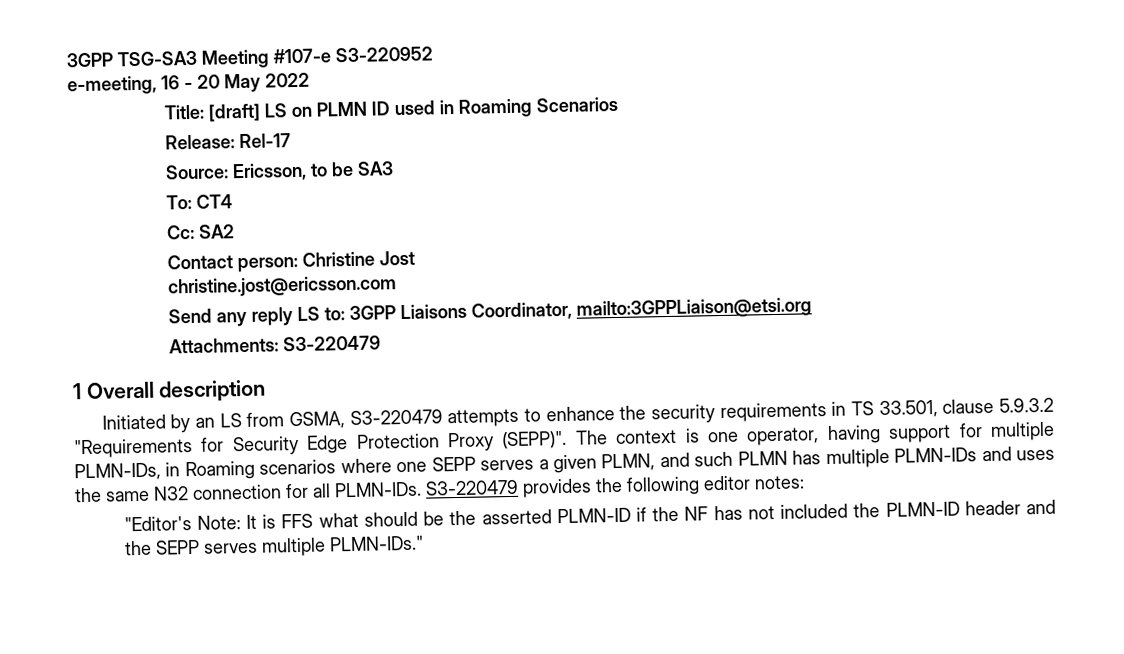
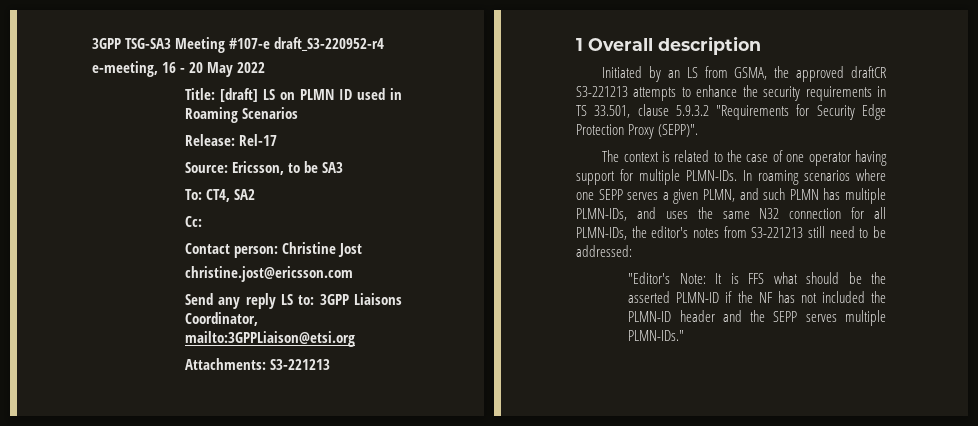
[335,46,433,63] S3-220952 -> [274,37,385,51] draft_S3-220952-r4
[196,194,234,209] CT4 -> [206,189,256,202] CT4, SA2
[199,224,236,239] SA2 -> (202, 221) none
[283,335,382,352] S3-220479 -> [270,359,331,370] S3-221213
[349,409,443,426] S3-220479 -> [774,66,887,82] [576,86,628,97] the approved draftCR S3-221213
(568, 440) none -> (699, 130) //
[707,427,820,446] one operator, -> [674,150,851,166] related to the case of one operator
[74,460,255,482] PLMN-IDs, in Roaming -> [686,170,799,185] PLMN-IDs. In roaming
[894,447,978,463] PLMN-IDs -> [576,208,627,221] PLMN-IDs,
[334,475,805,498] PLMN-IDs. S3-220479 provides the following editor notes: -> [576,226,886,240] [576,245,632,257] PLMN-IDs, the editor's notes from S3-221213 still need to be addressed:

